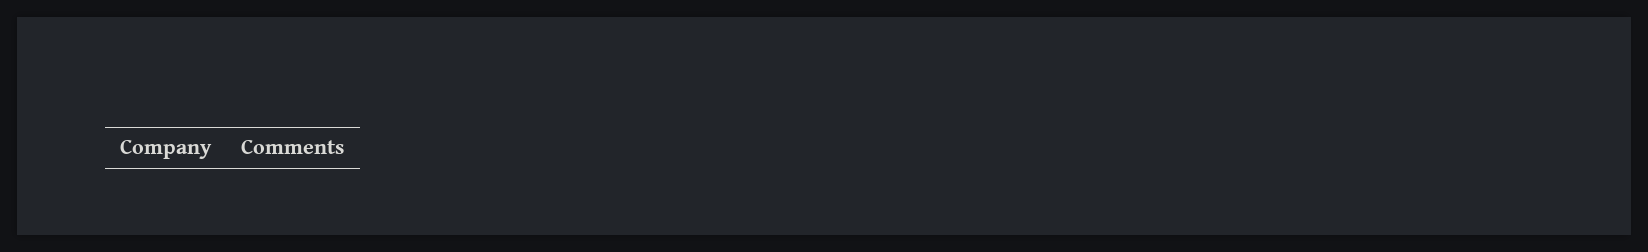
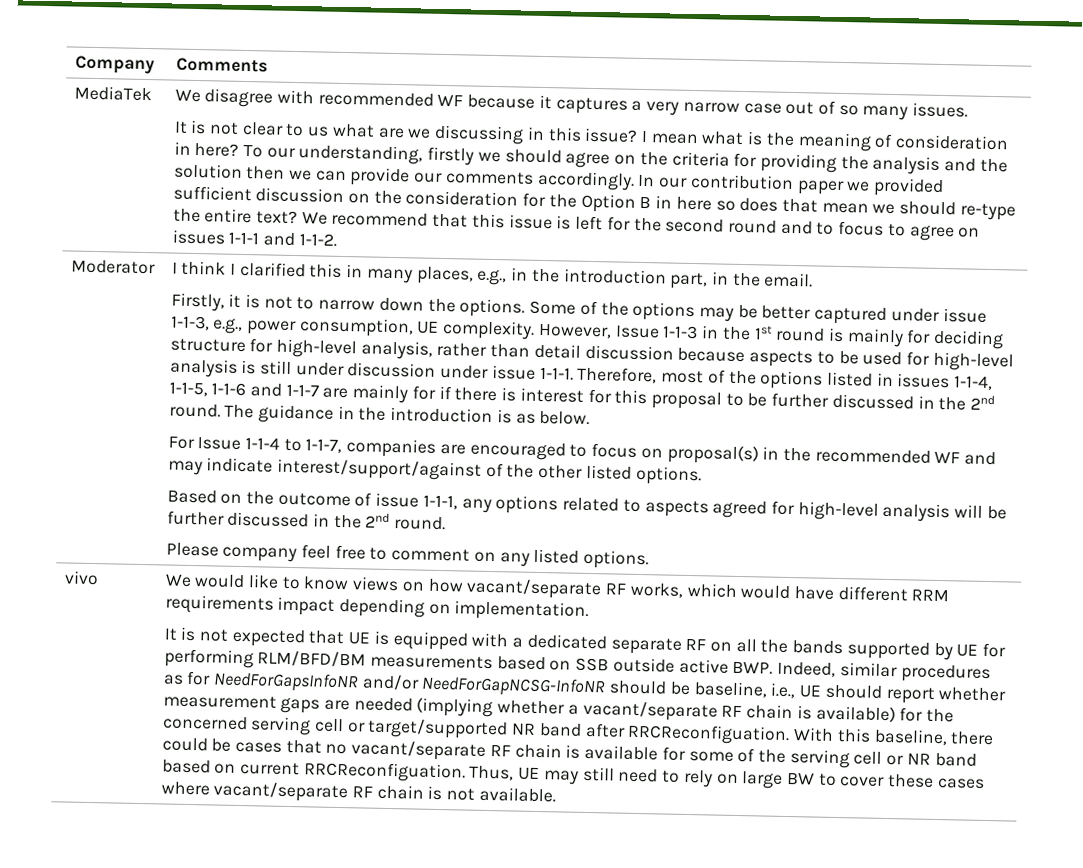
(344, 146) none -> [73,85,152,102] [174,88,969,121] [173,119,1010,152] [173,141,1008,175] [173,163,944,198] [172,185,1016,221] [172,208,981,242] [171,229,337,247] [70,259,156,275] [171,260,814,290] [170,292,987,325] [170,315,1005,350] [169,338,1014,372] [169,358,994,391] [168,381,996,411] [168,403,591,425] [167,436,997,466] [167,457,702,486] [166,489,1007,523] [166,510,447,531] [165,542,650,570] [63,570,99,586] [164,574,950,602] [164,594,590,621] [163,626,1007,661] [163,648,991,684] [162,670,1007,704] [162,694,954,723] [162,715,995,746] [161,737,977,769] [161,759,985,789] [160,781,556,803] // MediaTek | We disagree with recommended WF because it captures a very narrow case out of so many issues. // It is not clear to us what are we discussing in this issue? I mean what is the meaning of consideration in here? To our understanding, firstly we should agree on the criteria for providing the analysis and the solution then we can provide our comments accordingly. In our contribution paper we provided sufficient discussion on the consideration for the Option B in here so does that mean we should re-type the entire text? We recommend that this issue is left for the second round and to focus to agree on issues 1-1-1 and 1-1-2. // Moderator | I think I clarified this in many places, e.g., in the introduction part, in the email. // Firstly, it is not to narrow down the options. Some of the options may be better captured under issue 1-1-3, e.g., power consumption, UE complexity. However, Issue 1-1-3 in the 1st round is mainly for deciding structure for high-level analysis, rather than detail discussion because aspects to be used for high-level analysis is still under discussion under issue 1-1-1. Therefore, most of the options listed in issues 1-1-4, 1-1-5, 1-1-6 and 1-1-7 are mainly for if there is interest for this proposal to be further discussed in the 2nd round. The guidance in the introduction is as below. // For Issue 1-1-4 to 1-1-7, companies are encouraged to focus on proposal(s) in the recommended WF and may indicate interest/support/against of the other listed options. // Based on the outcome of issue 1-1-1, any options related to aspects agreed for high-level analysis will be further discussed in the 2nd round. // Please company feel free to comment on any listed options. // vivo | We would like to know views on how vacant/separate RF works, which would have different RRM requirements impact depending on implementation. // It is not expected that UE is equipped with a dedicated separate RF on all the bands supported by UE for performing RLM/BFD/BM measurements based on SSB outside active BWP. Indeed, similar procedures as for NeedForGapsInfoNR and/or NeedForGapNCSG-InfoNR should be baseline, i.e., UE should report whether measurement gaps are needed (implying whether a vacant/separate RF chain is available) for the concerned serving cell or target/supported NR band after RRCReconfiguation. With this baseline, there could be cases that no vacant/separate RF chain is available for some of the serving cell or NR band based on current RRCReconfiguation. Thus, UE may still need to rely on large BW to cover these cases where vacant/separate RF chain is not available.

